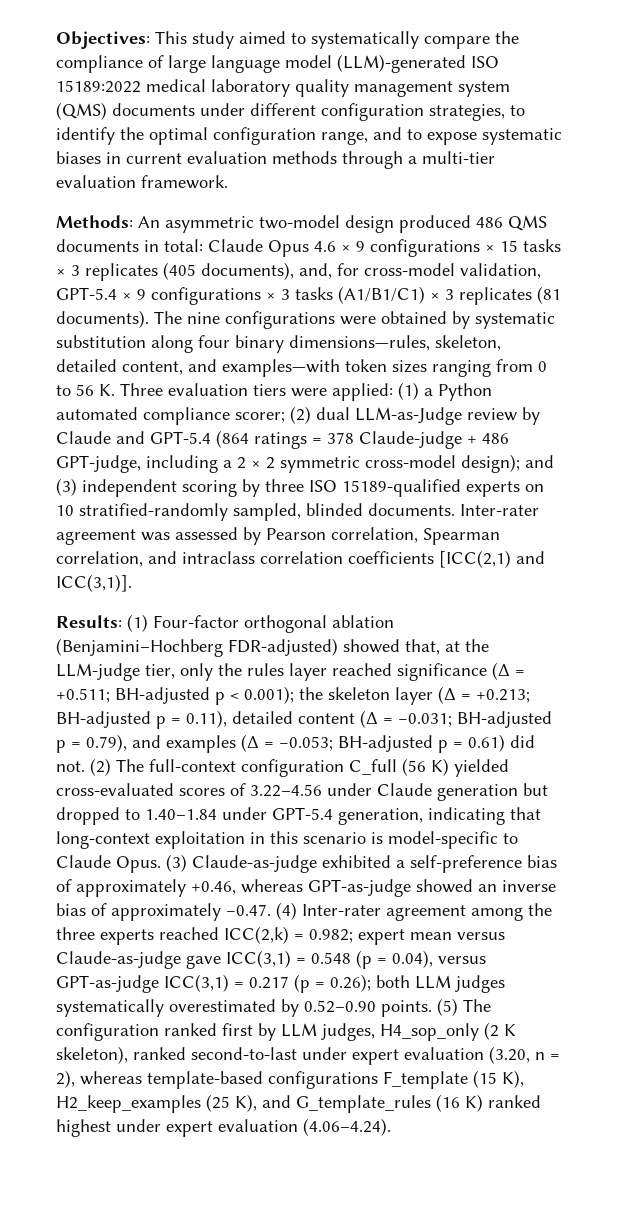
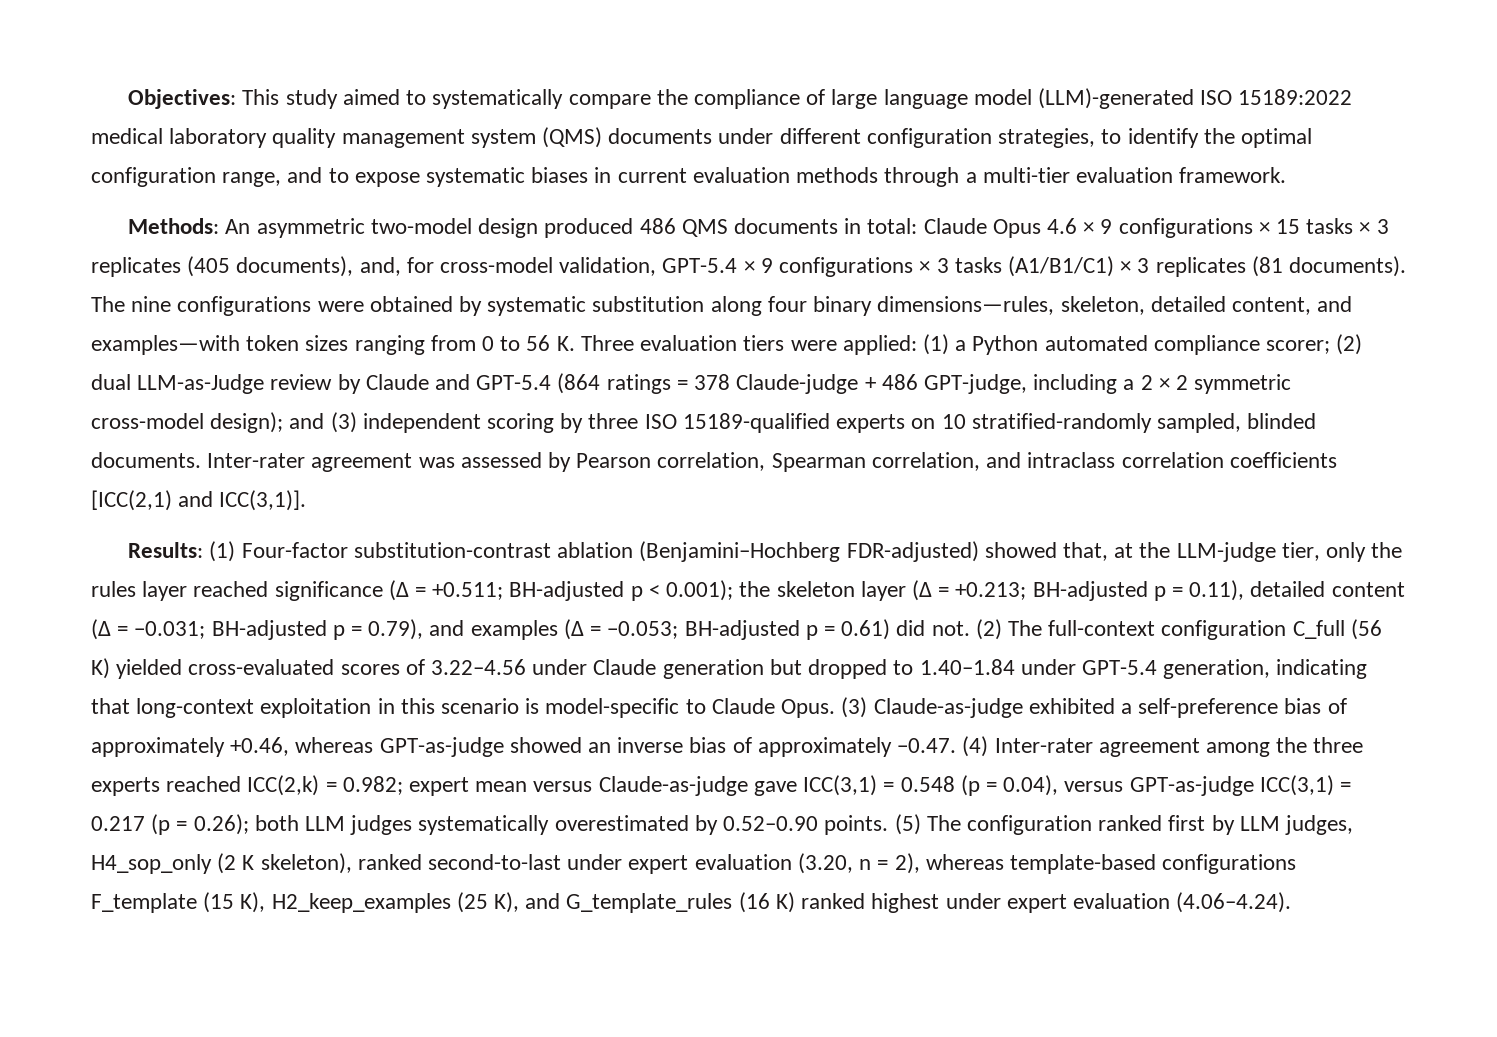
[244,615,327,633] orthogonal -> [353,542,551,558] substitution-contrast

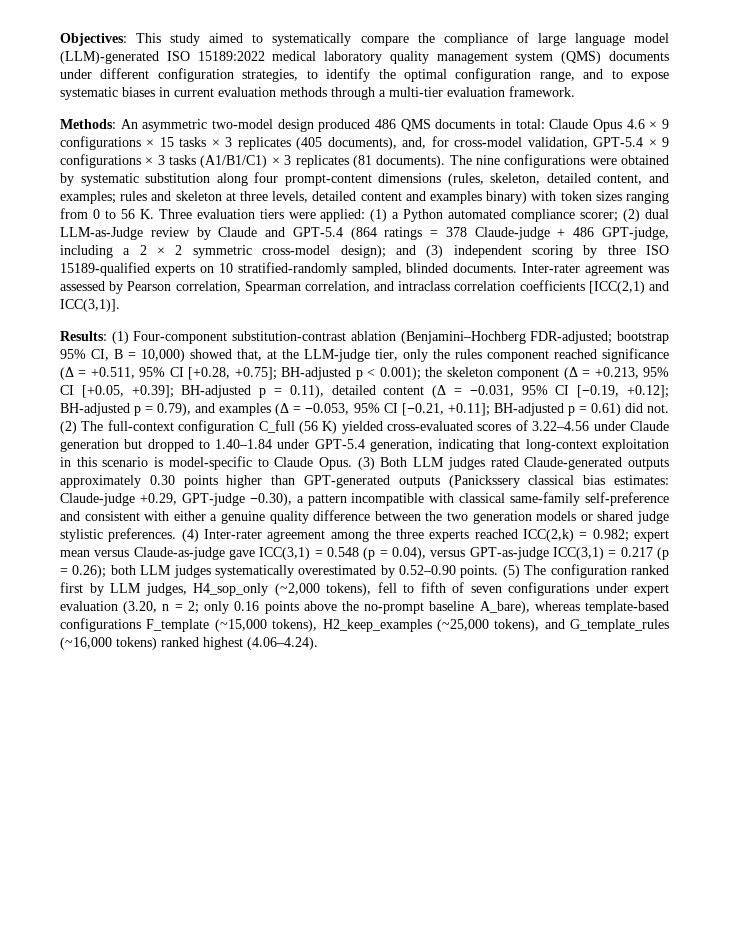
[813,296,1055,316] binary dimensions—rules, -> [284,173,484,186] prompt-content dimensions (rules,
[91,335,240,355] examples—with -> [60,191,557,204] examples; rules and skeleton at three levels, detailed content and examples binary) with
[241,542,348,558] Four-factor -> [133,331,228,344] Four-component
[846,541,979,562] FDR-adjusted) -> [530,331,669,344] [60,349,185,362] FDR-adjusted; bootstrap 95% CI, B = 10,000)
[142,581,188,601] layer -> [487,350,549,362] component
[432,582,504,600] +0.511; -> [90,367,277,380] +0.511, 95% CI [+0.28, +0.75];
[860,580,1027,601] layer (Δ = +0.213; -> [497,367,670,380] [60,385,174,398] component (Δ = +0.213, 95% CI [+0.05, +0.39];
[134,621,206,639] −0.031; -> [469,385,669,398] −0.031, 95% CI [−0.19, +0.12];
[607,621,679,639] −0.053; -> [305,403,490,416] −0.053, 95% CI [−0.21, +0.11];
[873,698,1347,718] [91,737,957,757] Claude-as-judge exhibited a self-preference bias of approximately +0.46, whereas GPT-as-judge showed an inverse bias of approximately −0.47. -> [380,457,669,470] [60,475,669,488] [60,492,669,506] [60,510,670,524] [60,528,177,542] Both LLM judges rated Claude-generated outputs approximately 0.30 points higher than GPT-generated outputs (Panickssery classical bias estimates: Claude-judge +0.29, GPT-judge −0.30), a pattern incompatible with classical same-family self-preference and consistent with either a genuine quality difference between the two generation models or shared judge stylistic preferences.
[217,853,562,874] (2 K skeleton), ranked second-to-last -> [274,582,589,596] (~2,000 tokens), fell to fifth of seven configurations
[894,853,1297,874] [91,892,1170,913] 2), whereas template-based configurations F_template (15 K), H2_keep_examples (25 K), and G_template_rules (16 K) ranked highest under expert evaluation -> [187,601,669,614] [60,618,669,632] [60,637,243,650] 2; only 0.16 points above the no-prompt baseline A_bare), whereas template-based configurations F_template (~15,000 tokens), H2_keep_examples (~25,000 tokens), and G_template_rules (~16,000 tokens) ranked highest

